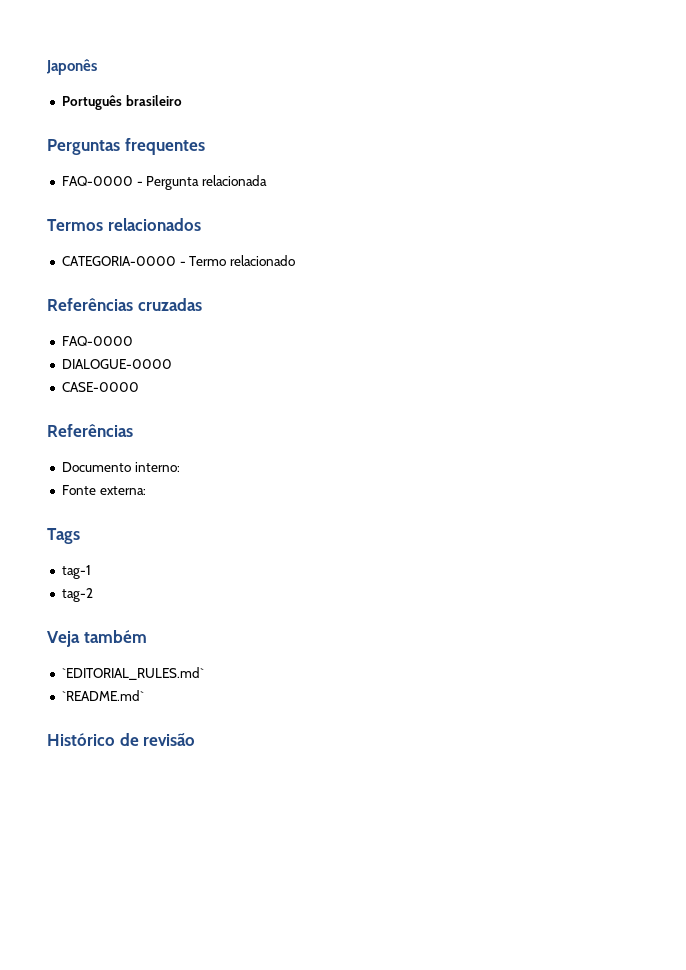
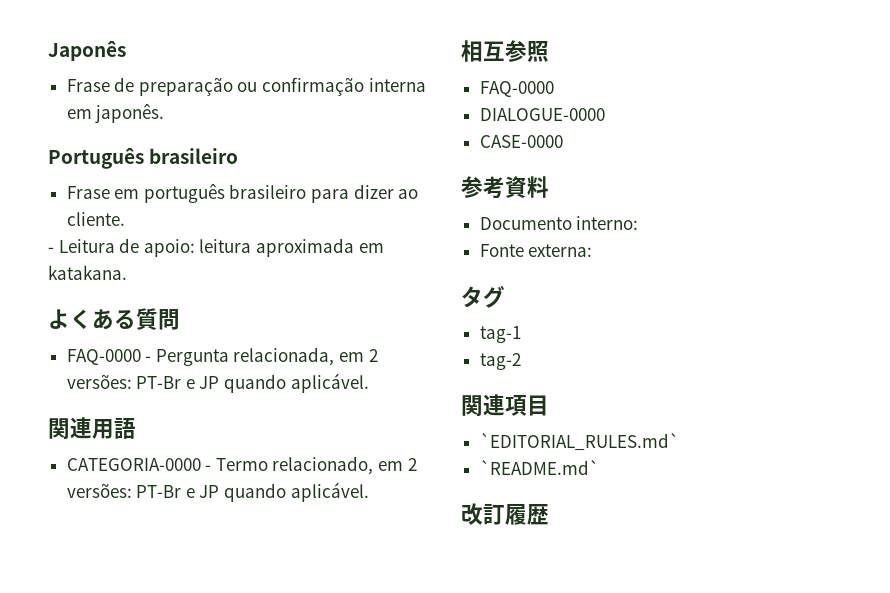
[61,95,182,110] [47,138,205,155] [61,175,267,190] [47,218,201,231] [61,255,295,266] [47,298,202,311] Português brasileiro // Perguntas frequentes // FAQ-0000 - Pergunta relacionada // Termos relacionados // CATEGORIA-0000 - Termo relacionado // Referências cruzadas -> [66,77,426,96] [66,104,165,123] [48,148,239,169] [66,184,419,203] [66,212,125,226] [48,238,384,257] [48,265,127,280] [48,308,180,330] [66,347,378,366] [66,373,369,393] [48,417,136,439] [66,456,417,475] [66,482,369,502] [461,40,549,62] Frase de preparação ou confirmação interna em japonês. // Português brasileiro // Frase em português brasileiro para dizer ao cliente. // - Leitura de apoio: leitura aproximada em katakana. // よくある質問 // FAQ-0000 - Pergunta relacionada, em 2 versões: PT-Br e JP quando aplicável. // 関連用語 // CATEGORIA-0000 - Termo relacionado, em 2 versões: PT-Br e JP quando aplicável. // 相互参照
[47,424,133,437] Referências -> [461,176,549,199] 参考資料
[47,528,80,544] Tags -> [461,285,505,308] タグ
[47,630,147,647] Veja também -> [461,394,549,416] 関連項目
[47,733,196,746] Histórico de revisão -> [461,503,549,525] 改訂履歴

